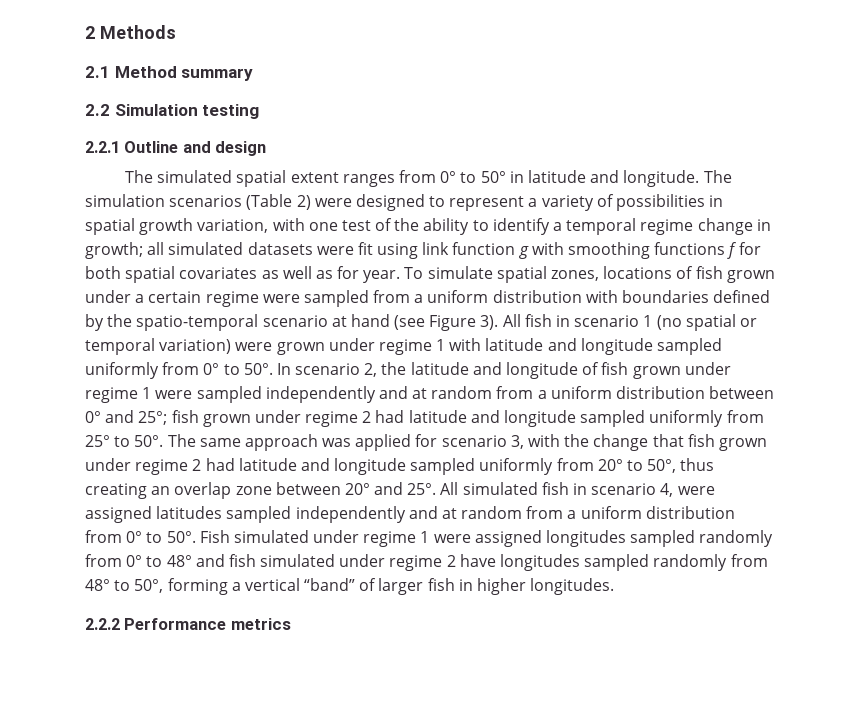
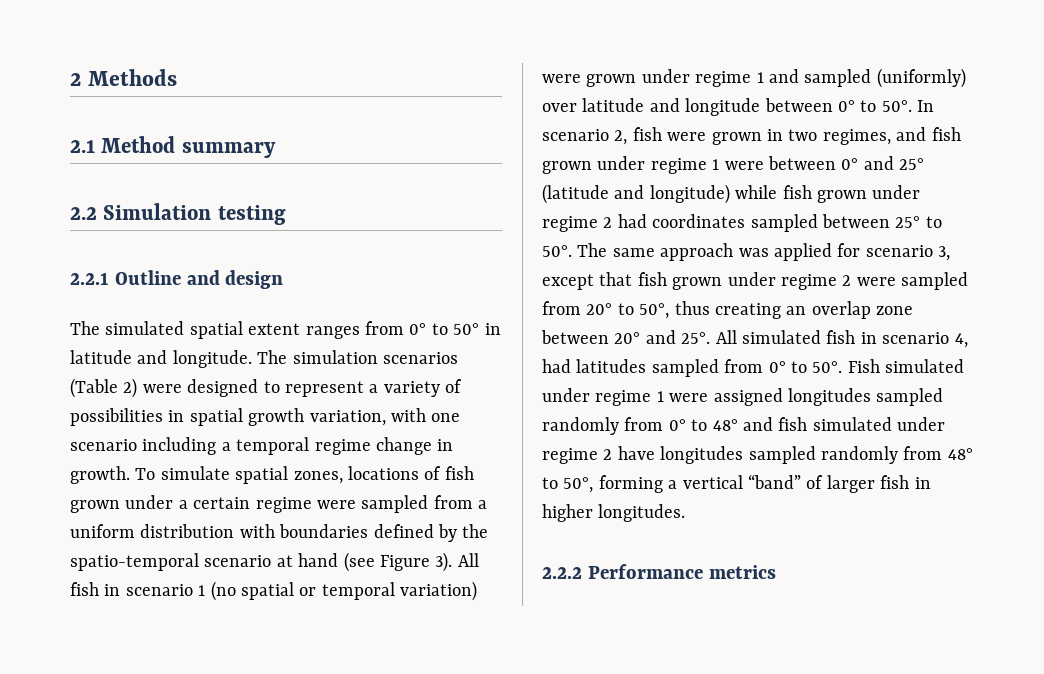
[341,218,550,235] test of the ability to identify -> [70,437,217,455] scenario including
[85,242,761,259] [85,266,401,283] growth; all simulated datasets were fit using link function g with smoothing functions f for both spatial covariates as well as for year. -> [70,466,130,484] growth.
[449,338,723,355] [85,362,200,379] with latitude and longitude sampled uniformly from -> [769,68,966,88] [542,98,833,116] and sampled (uniformly) over latitude and longitude between
[381,362,600,379] the latitude and longitude of -> [632,127,927,145] fish were grown in two regimes, and
[196,386,775,403] [85,410,764,427] sampled independently and at random from a uniform distribution between 0° and 25°; fish grown under regime 2 had latitude and longitude sampled uniformly from -> [768,156,925,170] [542,184,921,204] [542,214,890,232] between 0° and 25° (latitude and longitude) while fish grown under regime 2 had coordinates sampled between
[528,434,649,451] with the change -> [542,274,594,290] except
[205,458,554,475] had latitude and longitude sampled uniformly -> [856,272,969,290] were sampled
[677,486,715,495] [85,506,735,523] were assigned latitudes sampled independently and at random from a uniform distribution -> [542,359,719,377] had latitudes sampled

